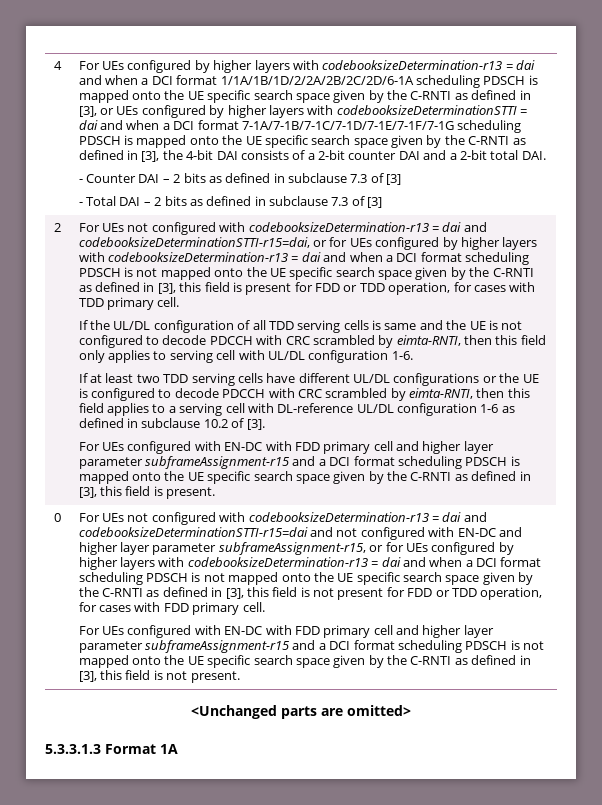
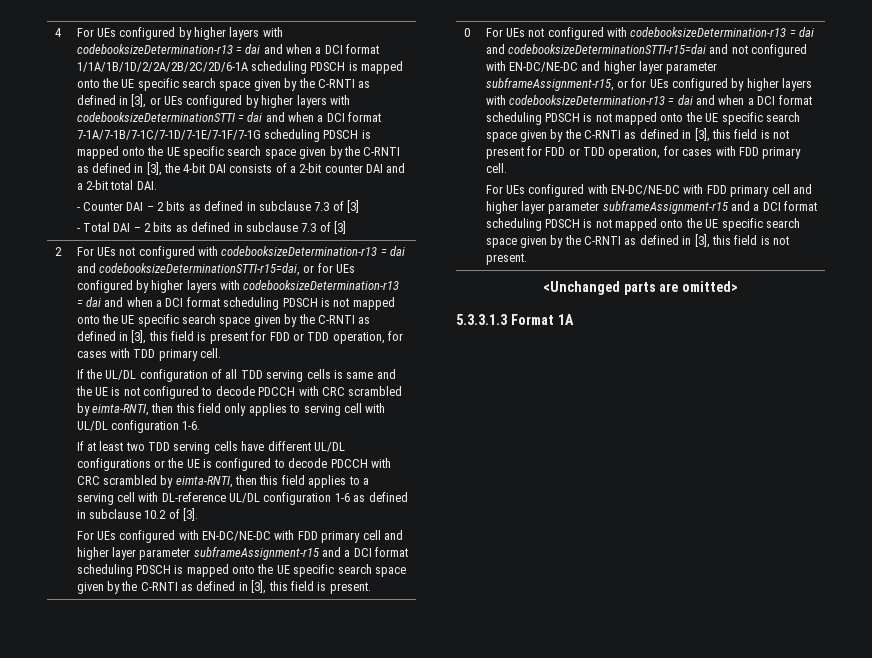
[224,442,263,451] EN-DC -> [202,531,272,541] EN-DC/NE-DC
[457,528,496,537] EN-DC -> [508,62,578,72] EN-DC/NE-DC
[224,626,263,635] EN-DC -> [611,185,681,195] EN-DC/NE-DC

